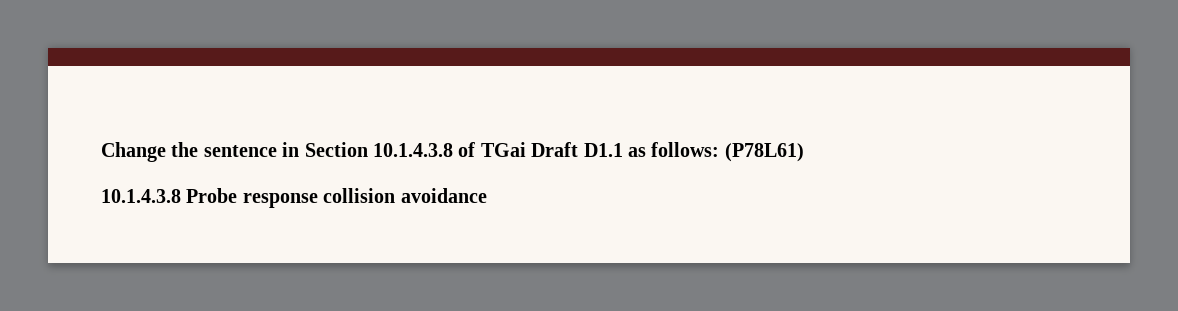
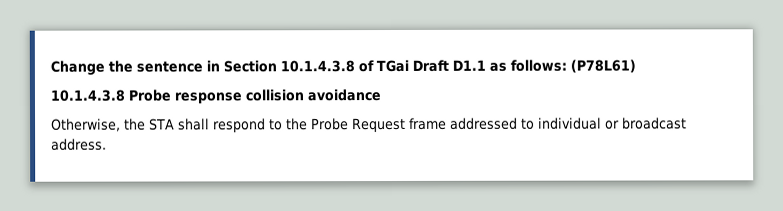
(487, 195) none -> [51,117,687,133] [51,138,107,151] // Otherwise, the STA shall respond to the Probe Request frame addressed to individual or broadcast address.

